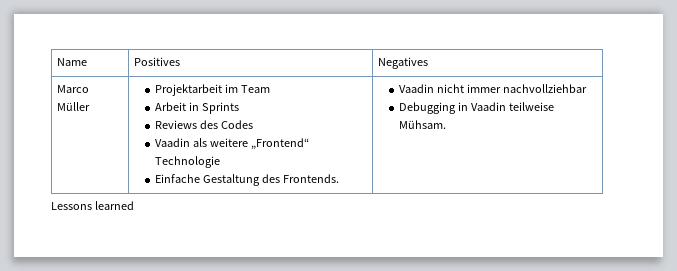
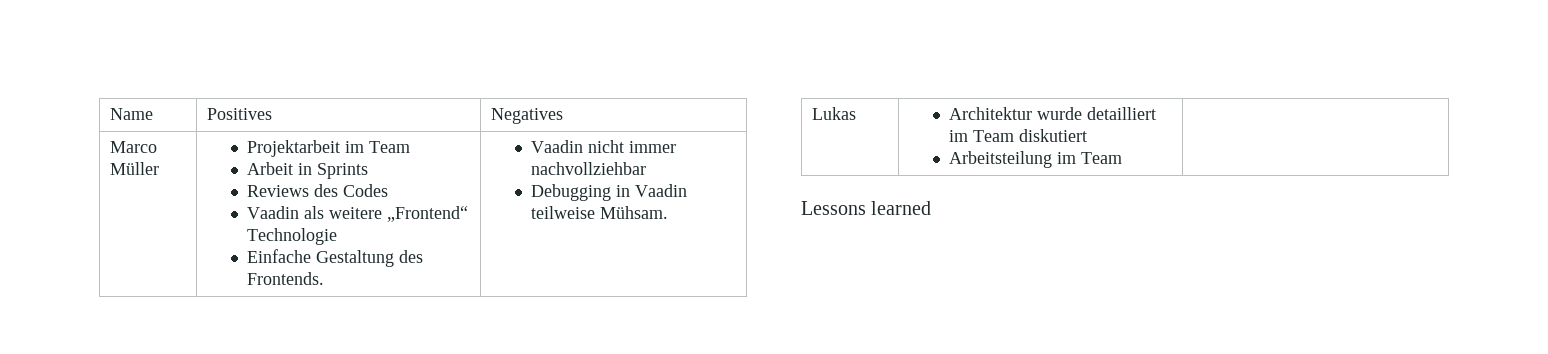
(446, 124) none -> [811,107,856,120] [949,107,1157,120] [949,129,1088,142] [949,151,1123,168] // Lukas | Architektur wurde detailliert im Team diskutiert // Arbeitsteilung im Team |

